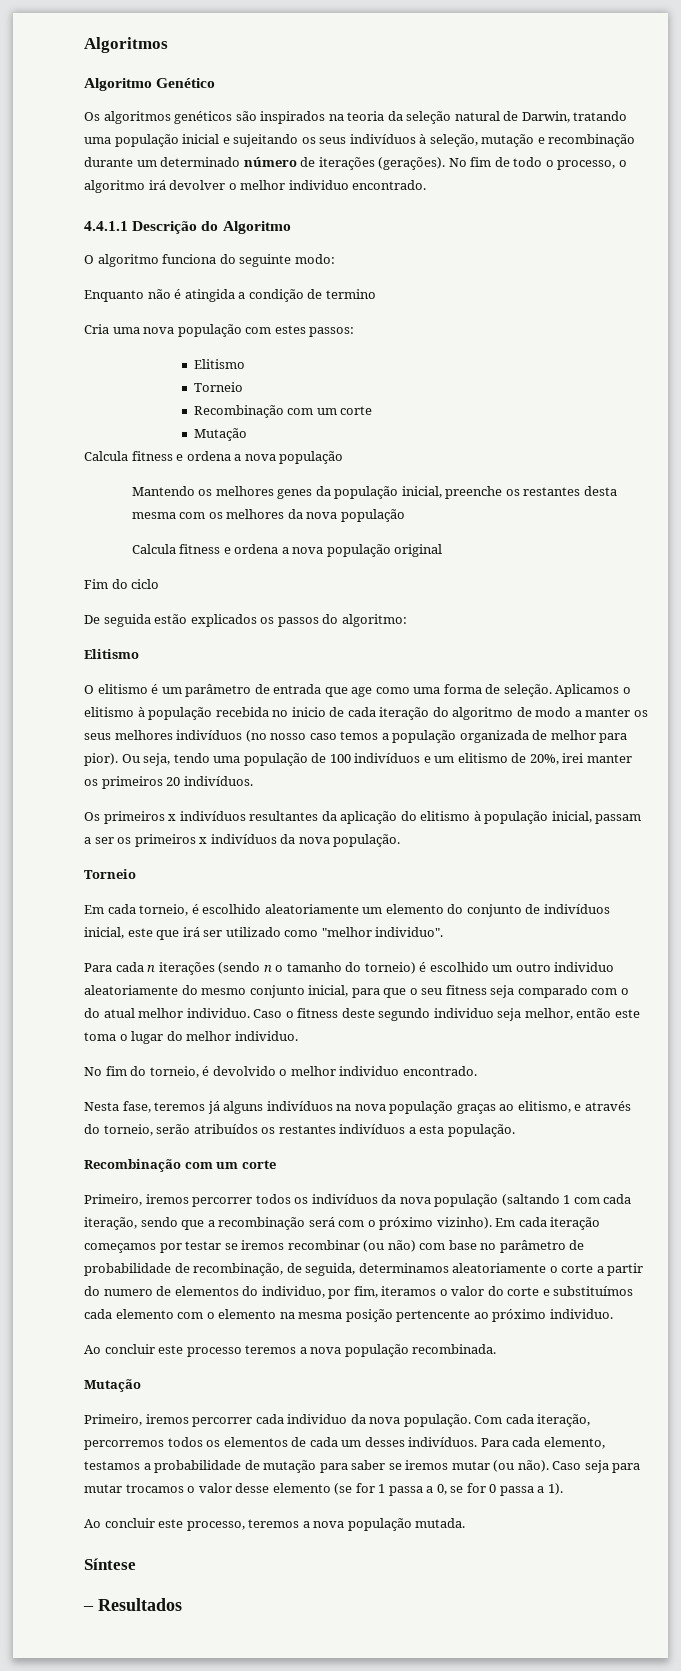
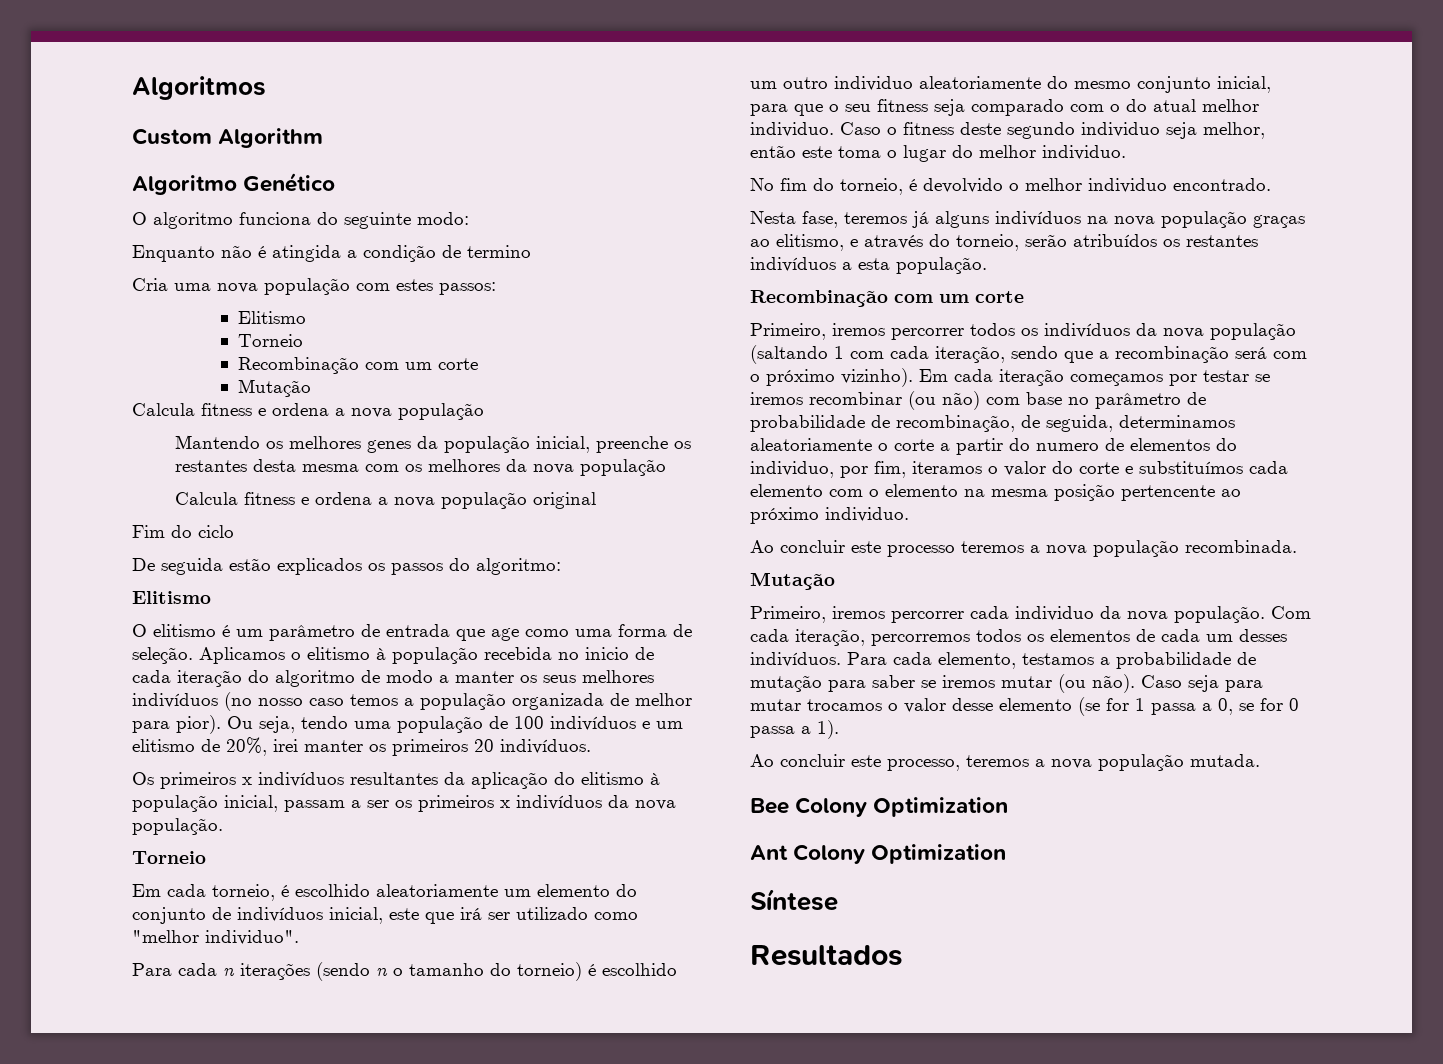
(168, 45) none -> [132,128,324,148] // Custom Algorithm
[84,111,628,124] [84,134,636,147] [84,157,627,170] [84,180,427,193] [84,221,291,234] // Os algoritmos genéticos são inspirados na teoria da seleção natural de Darwin, tratando uma população inicial e sujeitando os seus indivíduos à seleção, mutação e recombinação durante um determinado número de iterações (gerações). No fim de todo o processo, o algoritmo irá devolver o melhor individuo encontrado. // 4.4.1.1 Descrição do Algoritmo -> (336, 182) none
(466, 1523) none -> [750,797,1009,817] [750,844,1007,864] // Bee Colony Optimization // Ant Colony Optimization
[83,1606,94,1611] – -> (838, 899) none

